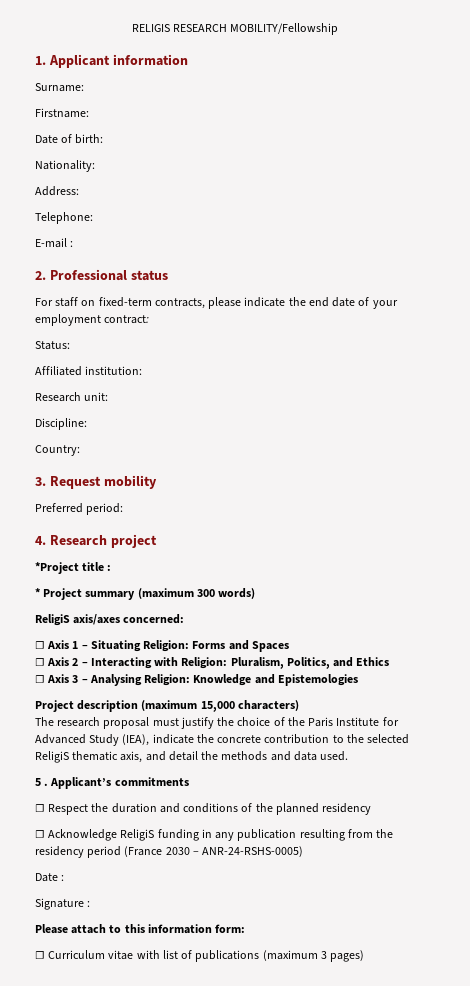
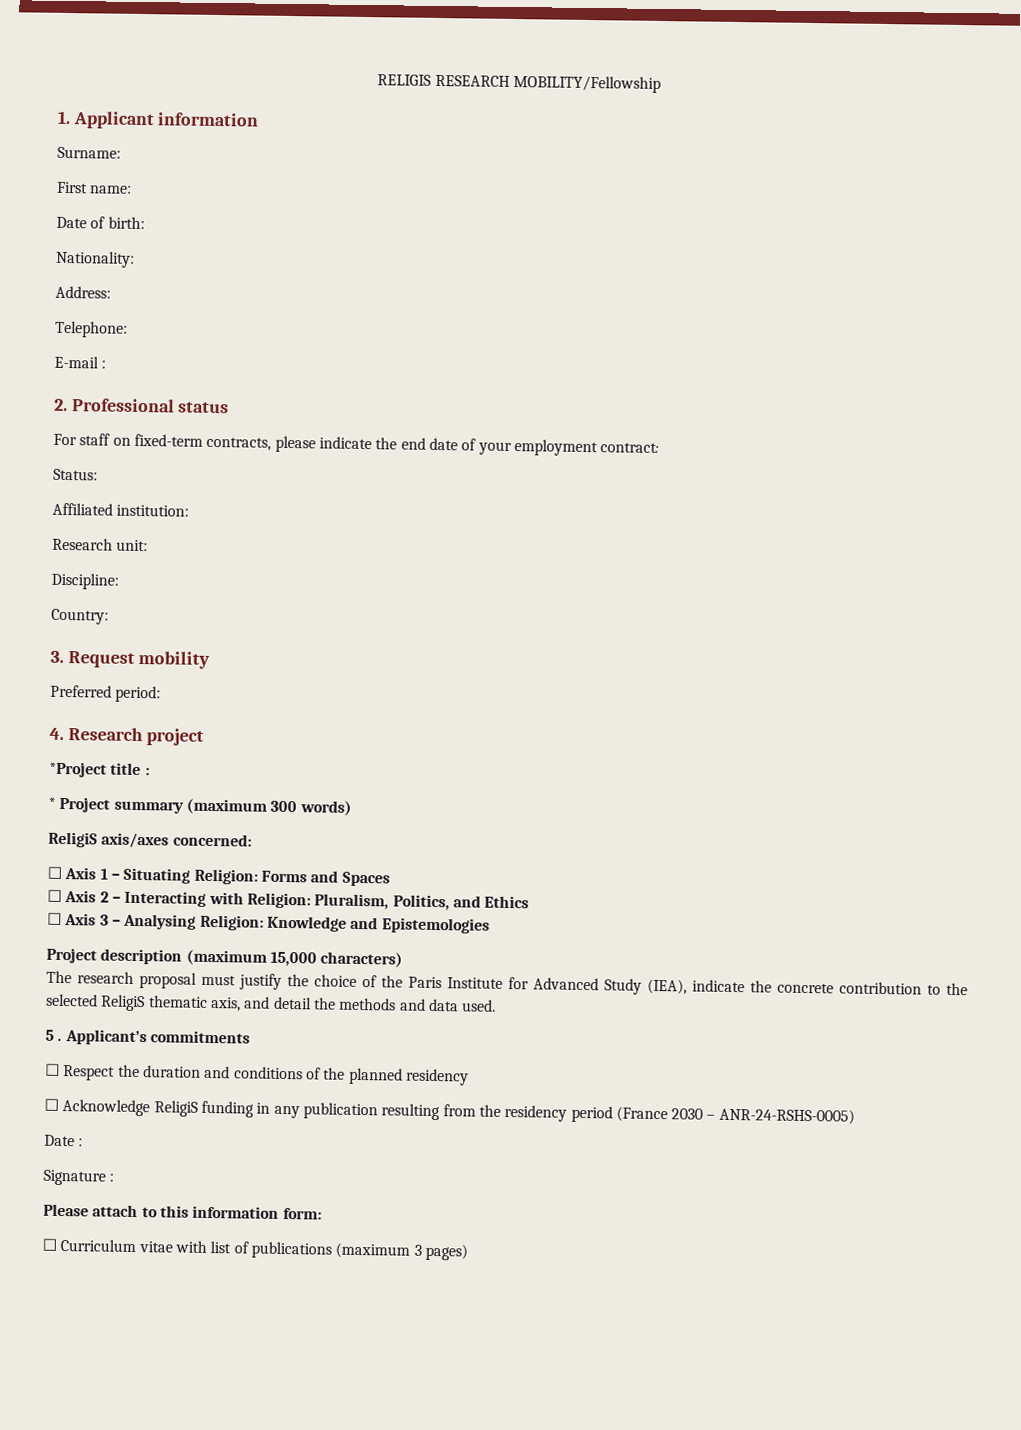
[35,108,89,118] Firstname: -> [56,181,133,194] First name:

